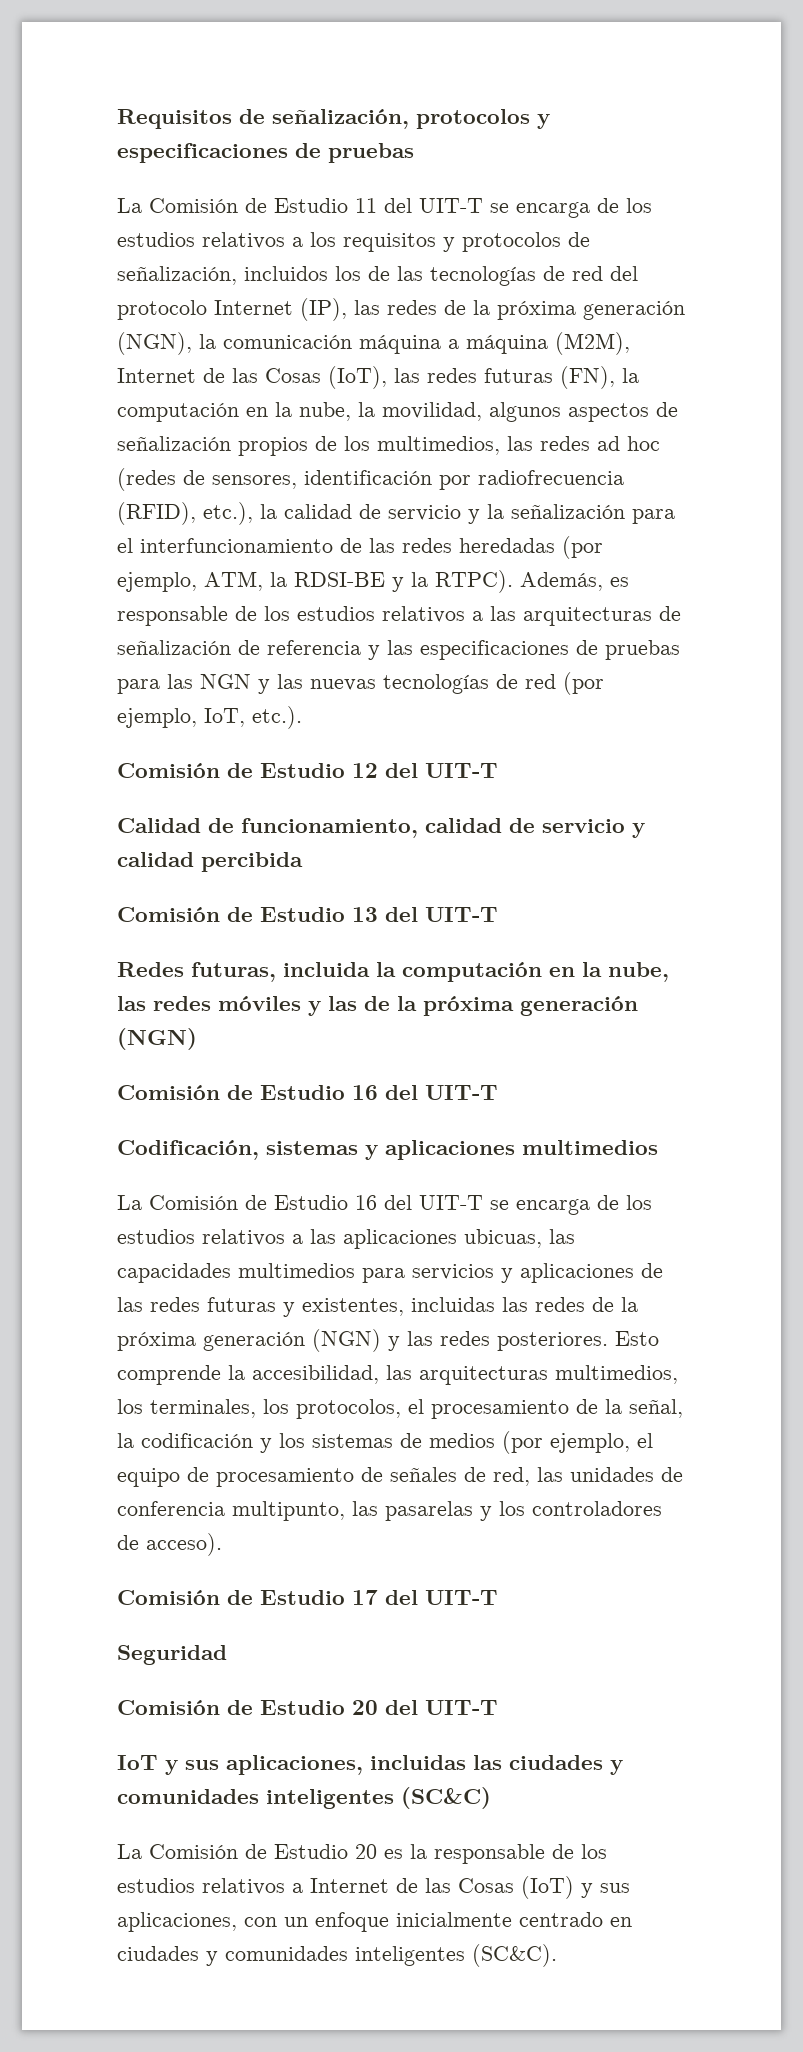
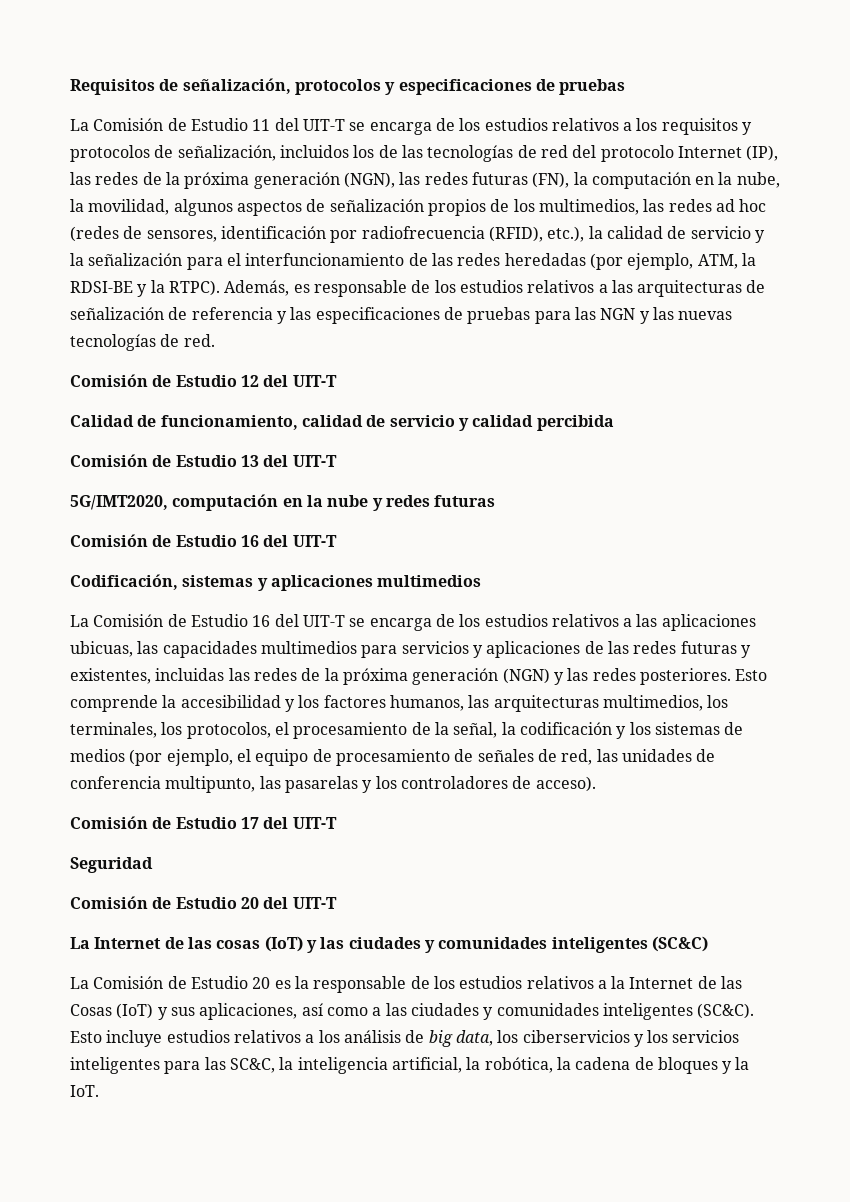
[199,332,630,355] [117,366,387,389] la comunicación máquina a máquina (M2M), Internet de las Cosas (IoT), -> (395, 180) none
[525,672,604,695] [117,706,302,729] red (por ejemplo, IoT, etc.). -> [183,334,215,347] red.
[117,962,669,982] [117,996,638,1016] [117,1028,197,1050] Redes futuras, incluida la computación en la nube, las redes móviles y las de la próxima generación (NGN) -> [70,494,496,511] 5G/IMT2020, computación en la nube y redes futuras
[252,1365,379,1384] accesibilidad, -> [180,695,464,712] accesibilidad y los factores humanos,
[117,1755,466,1775] IoT y sus aplicaciones, incluidas -> [70,936,317,953] La Internet de las cosas (IoT) y
(303, 1888) none -> [611,976,626,989] la
[244,1912,632,1932] con un enfoque inicialmente centrado en -> [301,1003,407,1016] así como a las
(557, 1955) none -> [70,1030,740,1047] [70,1057,750,1074] [70,1085,99,1097] Esto incluye estudios relativos a los análisis de big data, los ciberservicios y los servicios inteligentes para las SC&C, la inteligencia artificial, la robótica, la cadena de bloques y la IoT.

